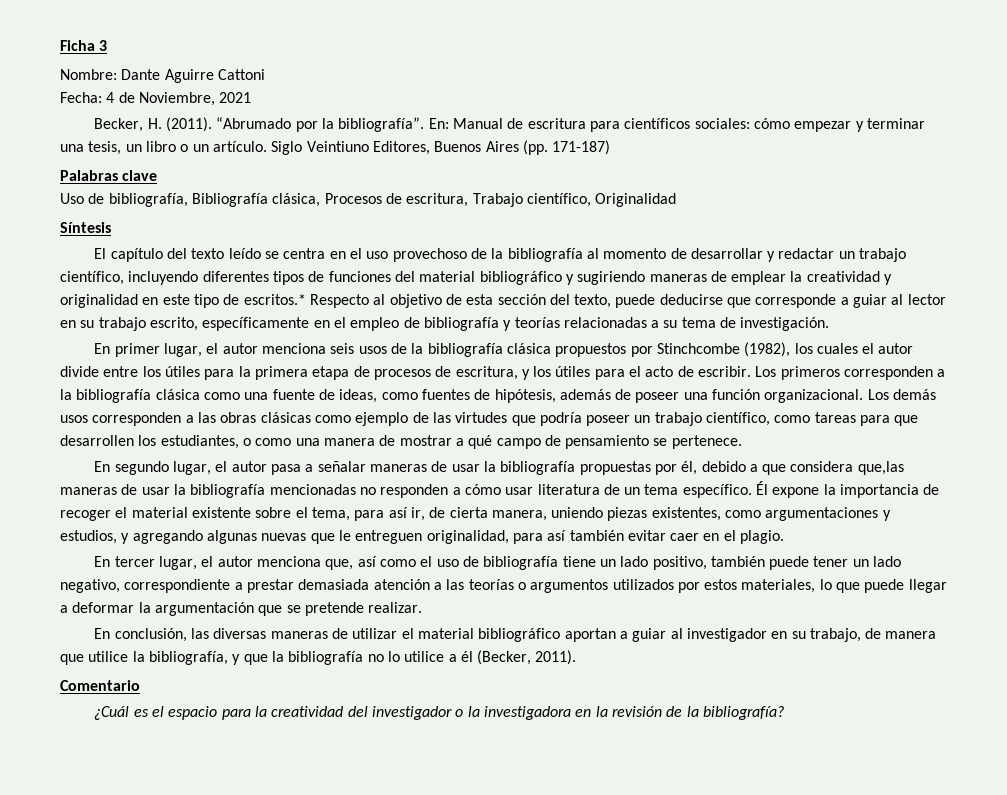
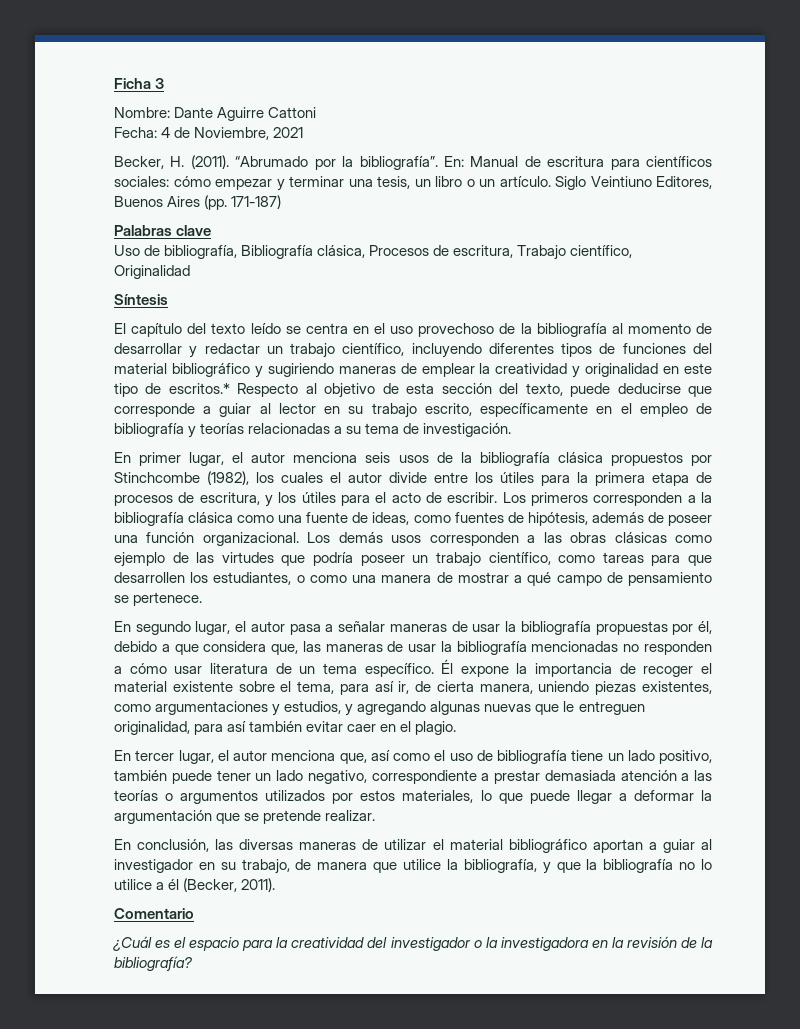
[857,461,904,475] que,las -> [271,641,321,655] que, las

